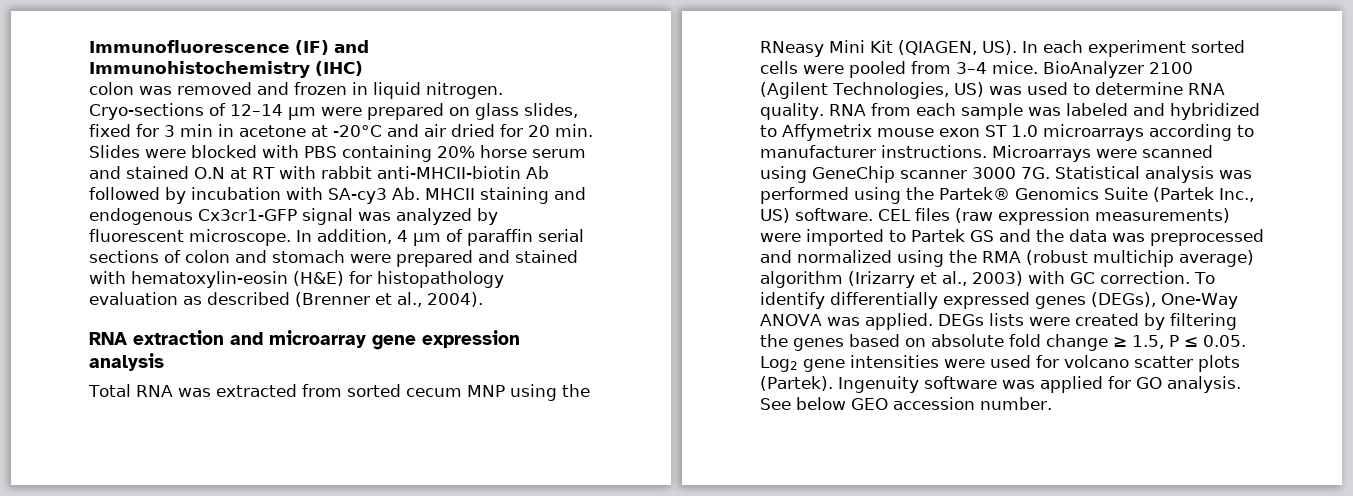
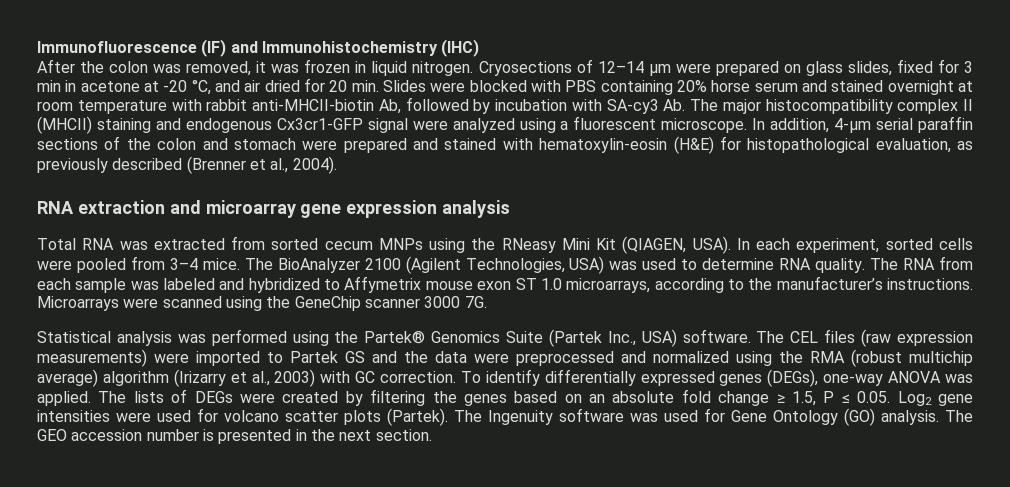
[89,82,289,95] colon was removed and -> [37,59,300,76] After the colon was removed, it was
[89,103,204,120] Cryo-sections -> [478,61,572,76] Cryosections
[333,125,382,137] -20°C -> [163,79,211,95] -20 °C,
[194,167,275,179] O.N at RT -> [887,80,974,95] [37,100,167,114] overnight at room temperature
[525,166,549,179] Ab -> [378,99,401,114] Ab,
[425,188,475,200] MHCII -> [690,99,973,114] [37,116,92,134] The major histocompatibility complex II (MHCII)
[358,208,498,225] [89,229,584,246] was analyzed by fluorescent microscope. In addition, 4 μm of paraffin serial -> [412,116,973,133] were analyzed using a fluorescent microscope. In addition, 4-µm serial paraffin
(181, 256) none -> [126,138,151,150] the
[377,271,504,288] [89,292,202,305] histopathology evaluation as -> [747,138,973,153] [37,158,108,173] histopathological evaluation, as previously
[466,385,505,397] MNP -> [378,238,423,250] MNPs
[982,40,1017,55] US). -> [692,236,731,254] USA).
[1088,40,1186,57] experiment -> [796,238,880,253] experiment,
(1038, 67) none -> [244,258,273,270] The
[953,82,984,97] US) -> [569,256,605,274] USA)
(824, 111) none -> [870,258,899,270] The
[1043,124,1144,141] microarrays -> [566,278,651,293] microarrays,
[760,145,876,158] manufacturer -> [748,276,883,290] the manufacturer’s
(807, 174) none -> [266,296,291,308] the
(1050, 173) none -> (487, 302) //
[760,208,873,223] US) software. -> [641,329,785,347] USA) software. The
[1112,233,1145,242] was -> [474,353,509,363] were
[1161,293,1238,309] One-Way -> [823,374,884,386] one-way
[937,313,1024,326] DEGs lists -> [98,389,233,403] The lists of DEGs
(926, 342) none -> [589,394,606,403] an
(833, 383) none -> [454,410,482,422] The
[1040,376,1241,393] [760,397,1052,410] applied for GO analysis. See below GEO accession number. -> [664,408,973,426] [37,429,432,444] used for Gene Ontology (GO) analysis. The GEO accession number is presented in the next section.

